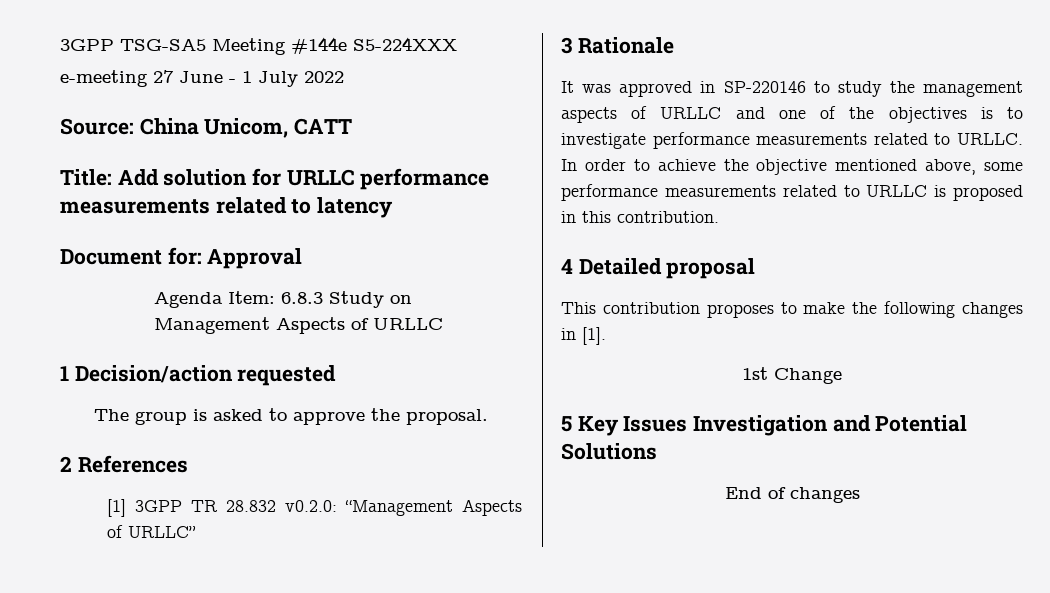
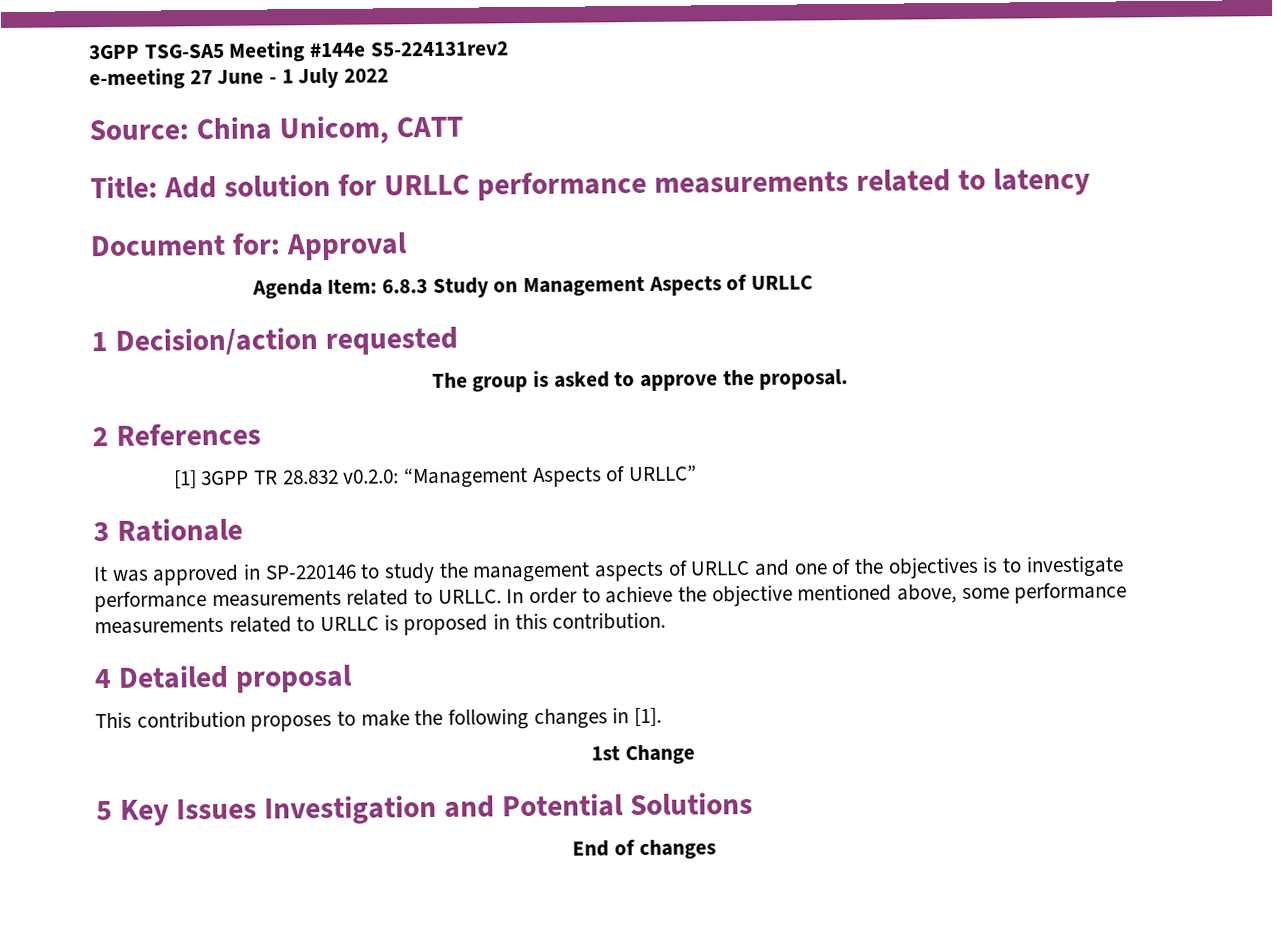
[353,37,457,51] S5-224XXX -> [370,41,509,57] S5-224131rev2

